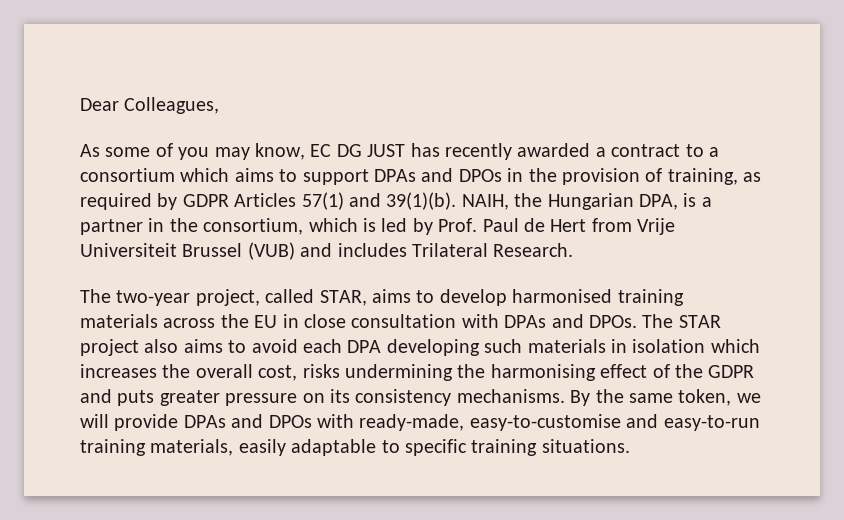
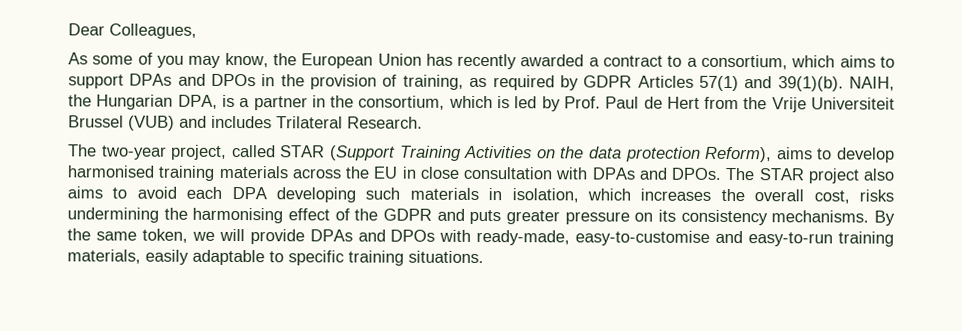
[310,144,406,157] EC DG JUST -> [272,53,422,69] the European Union
[80,168,175,182] consortium -> [701,54,789,70] consortium,
(632, 225) none -> [743,97,768,110] the
[319,290,367,306] STAR, -> [280,145,773,163] STAR (Support Training Activities on the data protection Reform),
[632,339,706,353] isolation -> [511,188,579,203] isolation,

